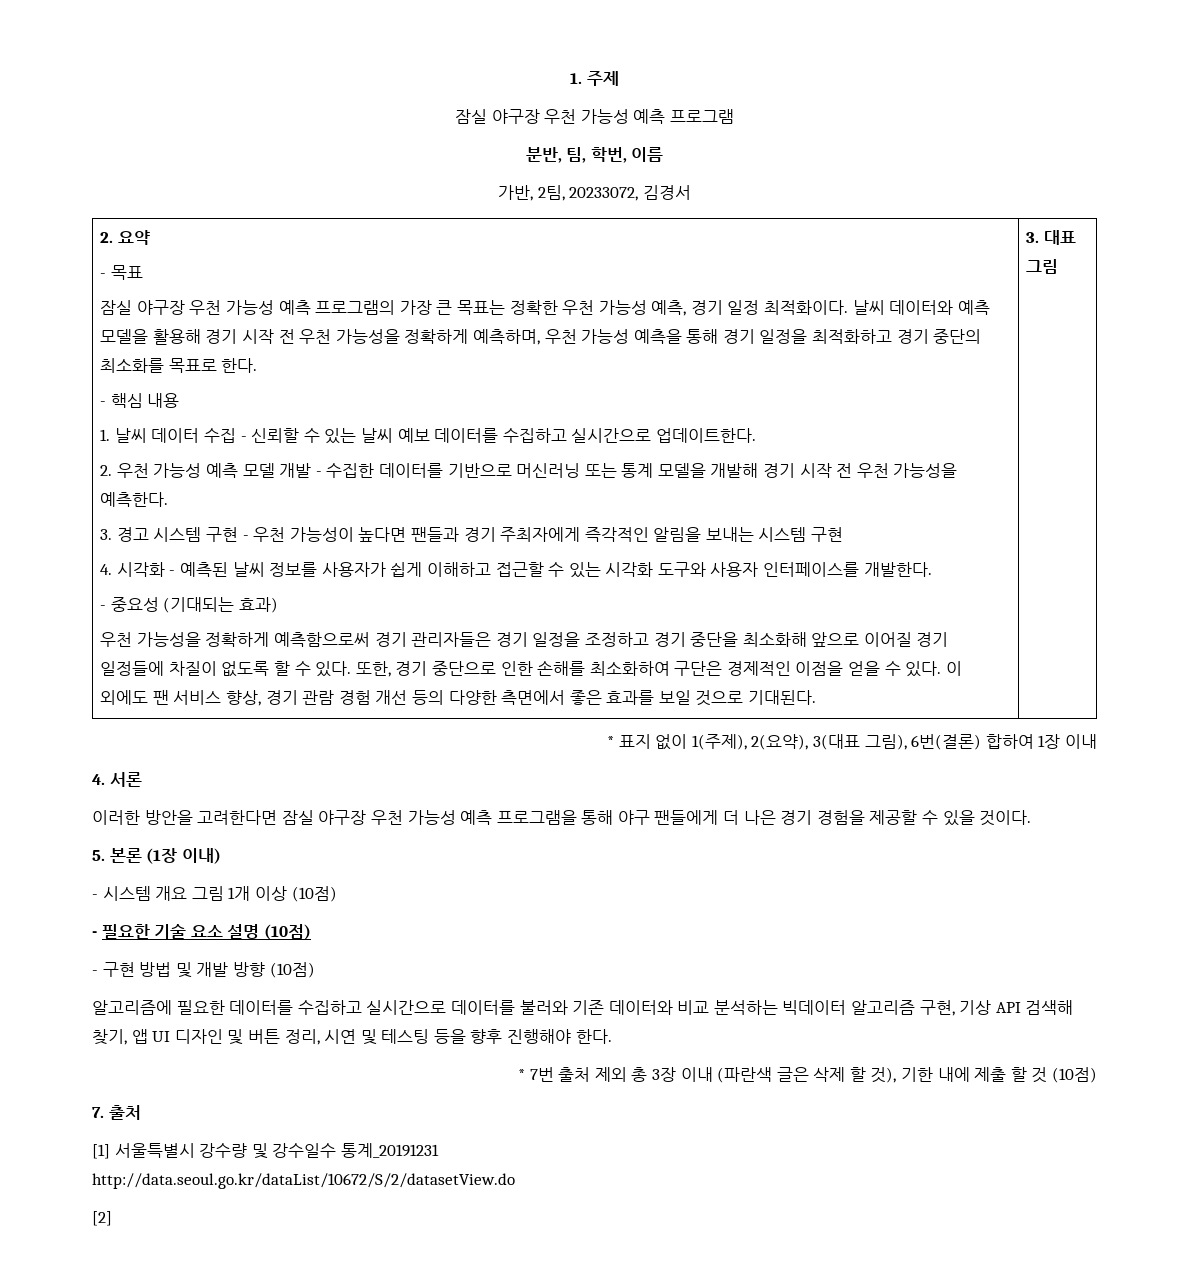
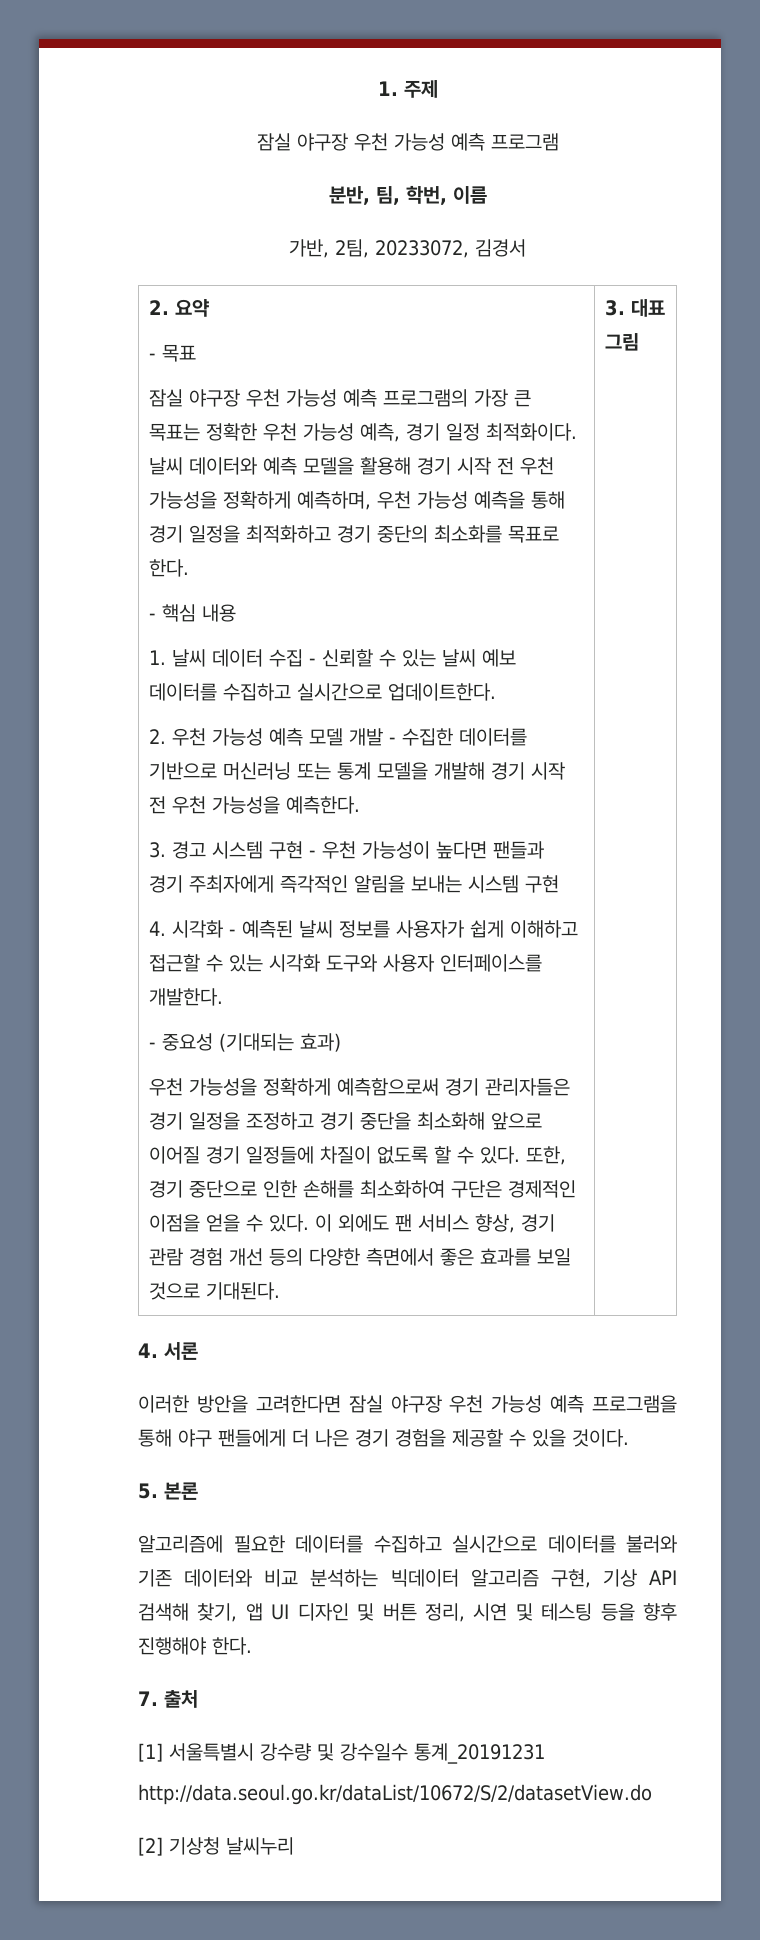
[607,734,1098,750] // * 표지 없이 1(주제), 2(요약), 3(대표 그림), 6번(결론) 합하여 1장 이내 -> (640, 342) none
[146,848,221,864] [92,886,337,902] [92,924,311,940] [92,962,315,978] (1장 이내) // - 시스템 개요 그림 1개 이상 (10점) // - 필요한 기술 요소 설명 (10점) // - 구현 방법 및 개발 방향 (10점) -> (198, 1491) none
[517,1067,1098,1083] // * 7번 출처 제외 총 3장 이내 (파란색 글은 삭제 할 것), 기한 내에 제출 할 것 (10점) -> (252, 1646) none
(112, 1218) none -> [169,1837,294,1855] 기상청 날씨누리

